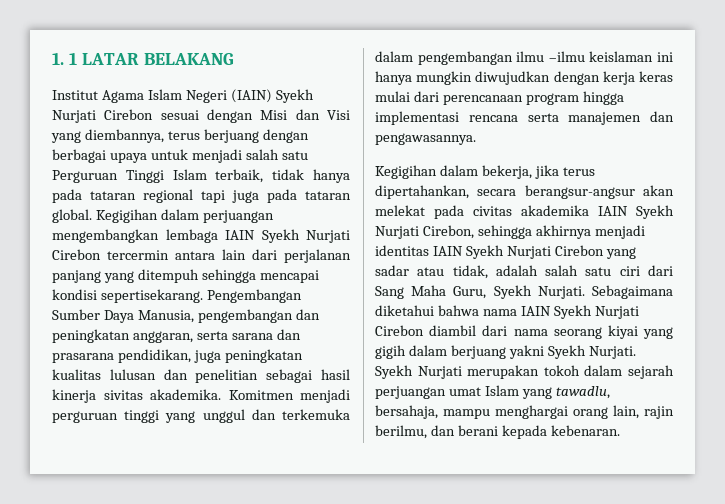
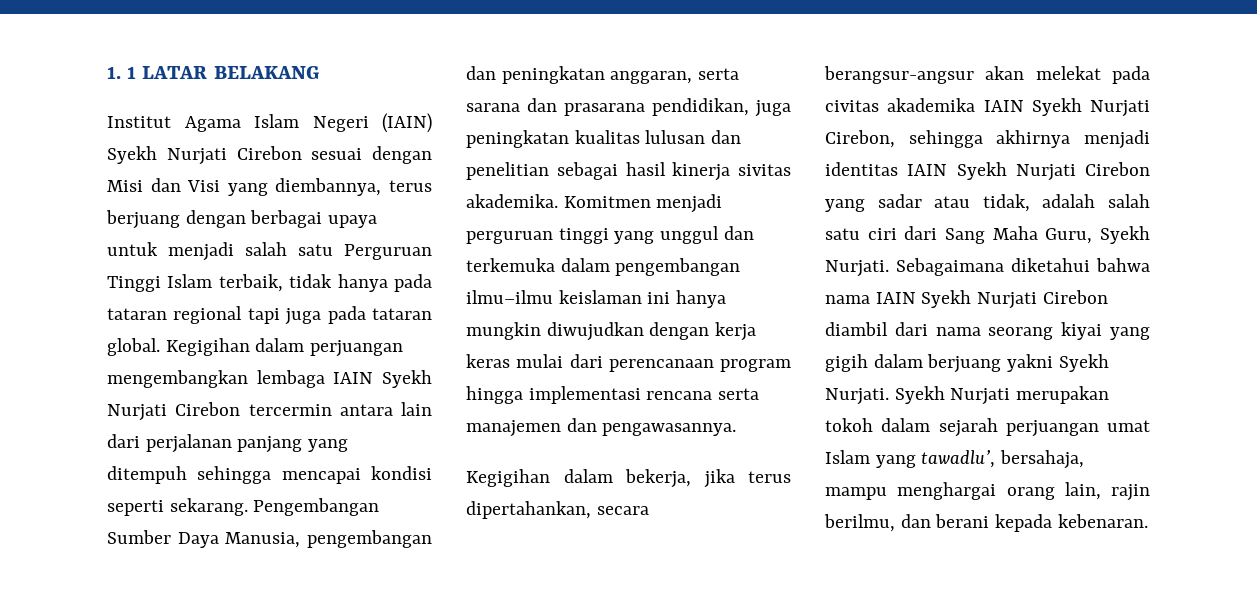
[100,289,203,303] sepertisekarang. -> [107,498,248,516] seperti sekarang.
[516,51,585,62] ilmu –ilmu -> [466,290,553,304] ilmu–ilmu
[555,386,610,399] tawadlu, -> [921,450,996,468] tawadlu’,

